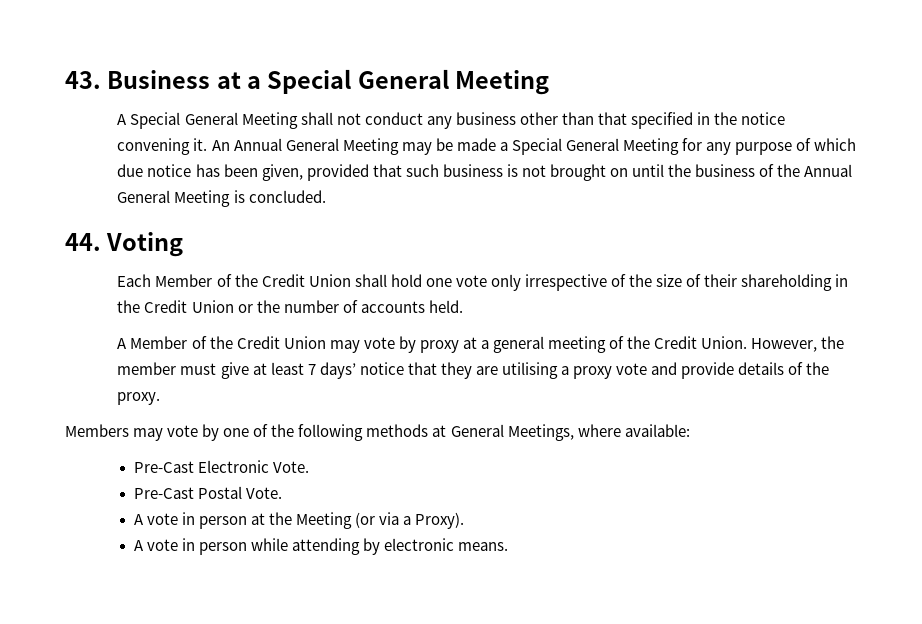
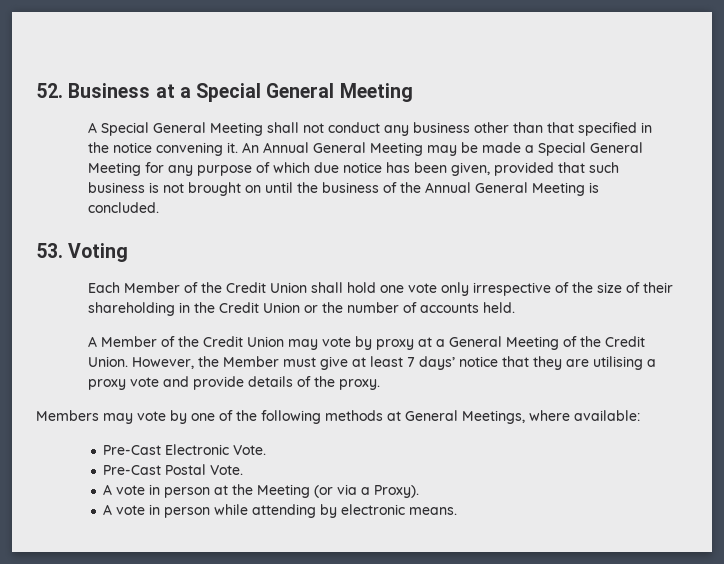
[65,71,101,89] 43. -> [36,83,63,98] 52.
[65,233,101,251] 44. -> [36,243,63,258] 53.
[493,336,607,353] general meeting -> [448,336,559,350] General Meeting
[117,362,177,375] member -> [222,356,279,367] Member

